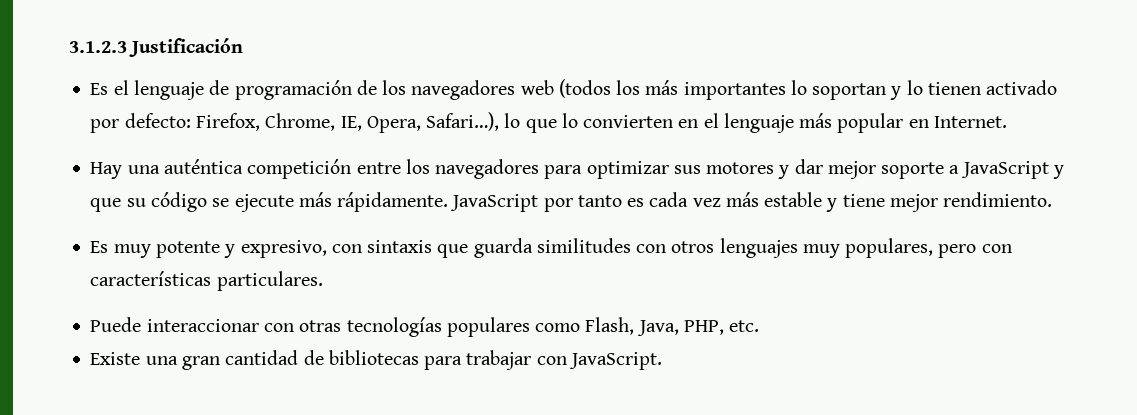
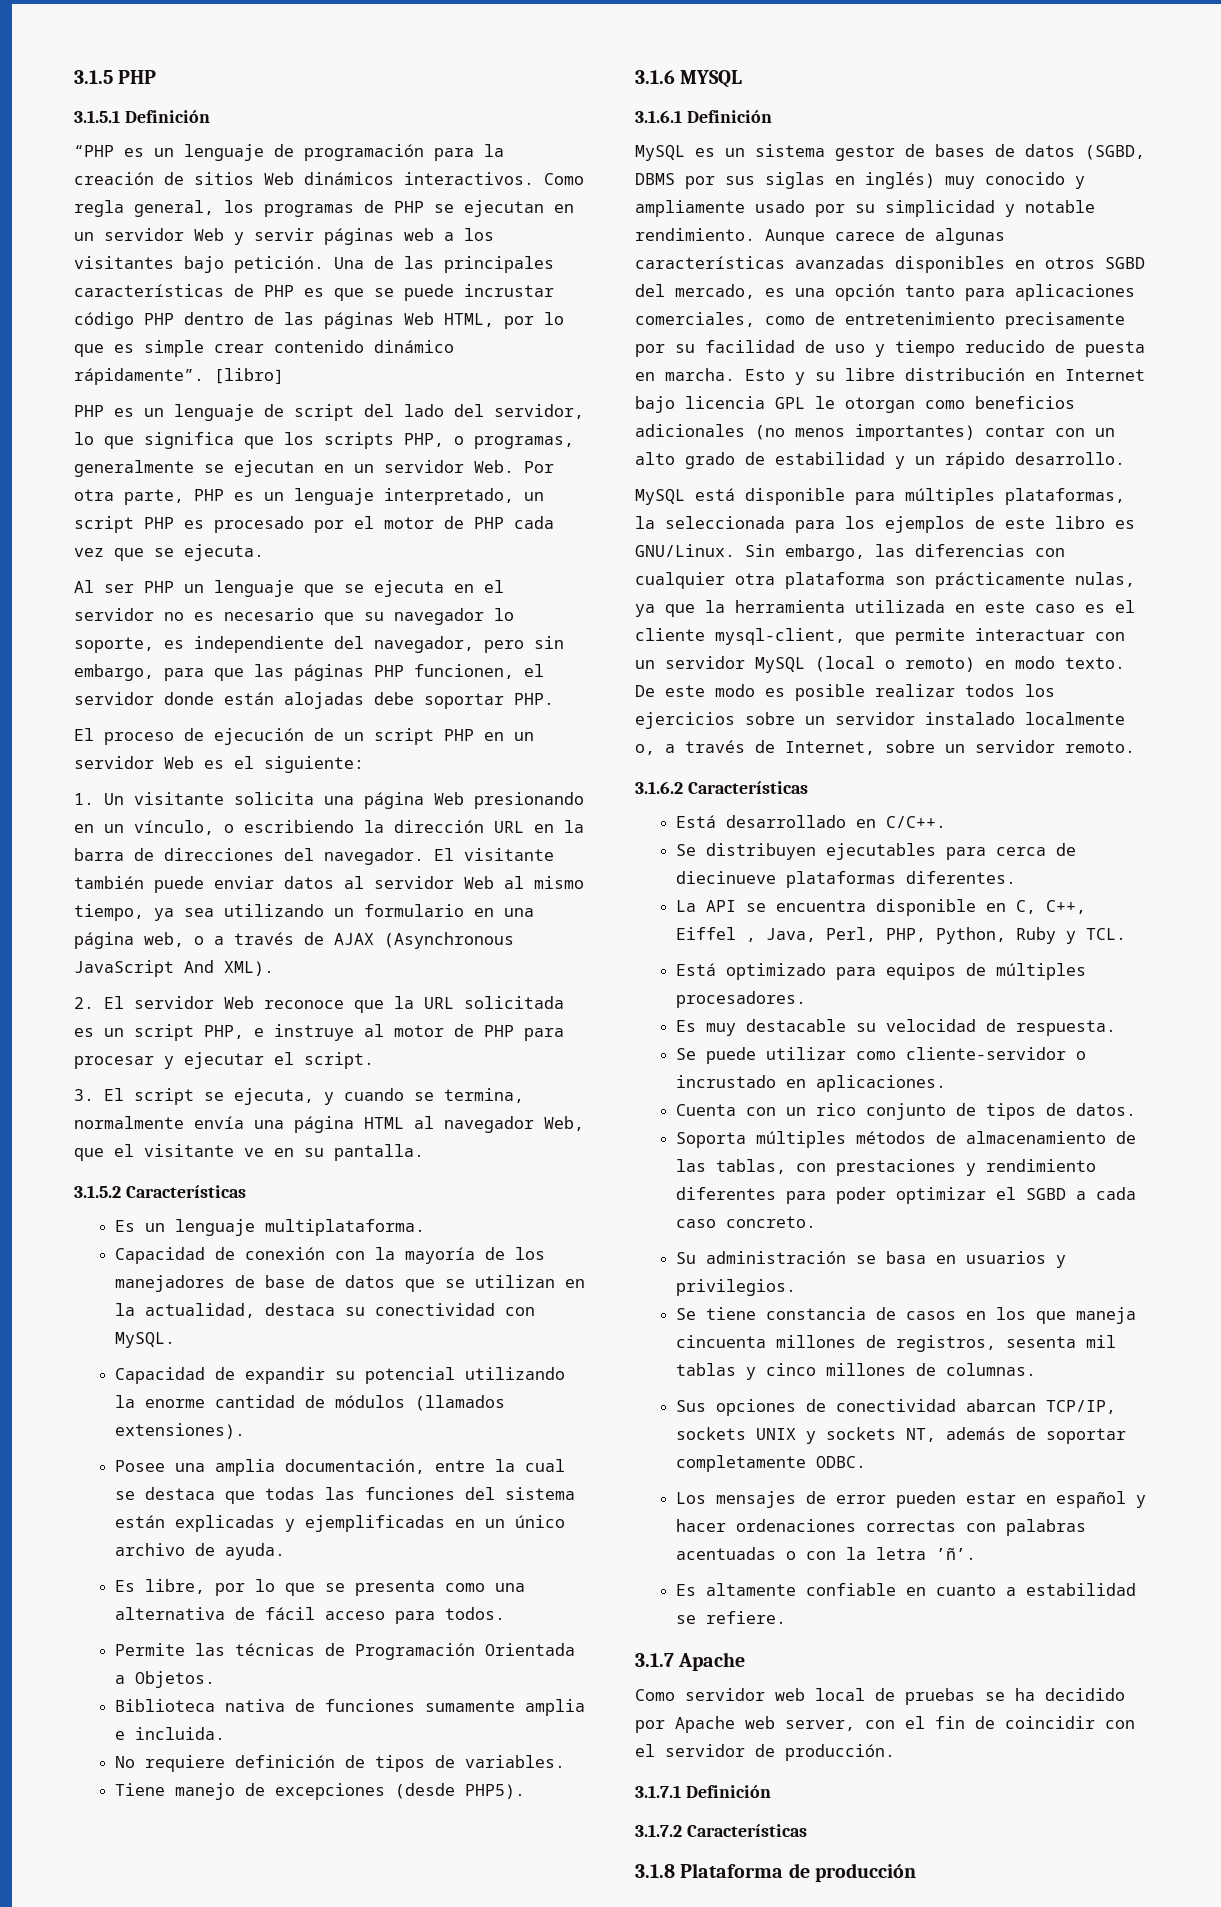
[69,38,244,57] [90,79,1058,100] [90,112,1007,133] [90,159,1064,179] [90,192,1053,212] [90,238,1012,258] [90,271,323,291] [90,317,760,337] [90,350,662,370] 3.1.2.3 Justificación // Es el lenguaje de programación de los navegadores web (todos los más importantes lo soportan y lo tienen activado por defecto: Firefox, Chrome, IE, Opera, Safari…), lo que lo convierten en el lenguaje más popular en Internet. // Hay una auténtica competición entre los navegadores para optimizar sus motores y dar mejor soporte a JavaScript y que su código se ejecute más rápidamente. JavaScript por tanto es cada vez más estable y tiene mejor rendimiento. // Es muy potente y expresivo, con sintaxis que guarda similitudes con otros lenguajes muy populares, pero con características particulares. // Puede interaccionar con otras tecnologías populares como Flash, Java, PHP, etc. // Existe una gran cantidad de bibliotecas para trabajar con JavaScript. -> [74,70,157,84] [74,110,210,123] [74,144,504,161] [74,172,584,185] [74,200,574,217] [74,228,494,245] [74,256,554,273] [74,284,554,301] [74,312,564,329] [74,340,454,357] [74,368,284,385] [74,404,584,421] [74,432,574,449] [74,460,554,477] [74,488,544,505] [74,516,554,533] [74,544,264,561] [74,580,504,597] [74,608,514,625] [74,636,564,653] [74,664,544,681] [74,692,554,709] [74,728,534,745] [74,756,364,773] [74,792,584,809] [74,820,584,835] [74,848,554,865] [74,876,584,893] [74,904,534,921] [74,932,514,949] [74,960,274,977] [74,996,564,1013] [74,1024,564,1041] [74,1052,374,1069] [74,1088,524,1105] [74,1116,584,1133] [74,1144,424,1161] [74,1185,246,1198] [115,1219,426,1236] [115,1247,546,1264] [115,1275,586,1292] [115,1303,536,1318] [115,1332,176,1348] [115,1367,566,1384] [115,1395,506,1411] [115,1423,246,1439] [115,1459,566,1476] [115,1487,576,1504] [115,1515,566,1532] [115,1543,286,1560] [115,1579,526,1596] [115,1607,506,1624] [115,1643,576,1660] [115,1671,216,1688] [115,1699,586,1716] [115,1727,226,1740] [115,1755,566,1772] [115,1783,526,1800] [635,70,743,88] [635,110,772,123] [635,144,1145,161] [635,172,1085,189] [635,200,1095,217] [635,228,1005,245] [635,256,1145,273] [635,284,1135,301] [635,312,1125,329] [635,340,1145,357] [635,368,1145,385] [635,396,1075,413] [635,424,1115,441] [635,452,1125,469] [635,488,1125,505] [635,516,1135,533] [635,544,1065,561] [635,572,1135,589] [635,600,1135,617] [635,628,1125,645] [635,656,1125,673] [635,684,1055,701] [635,712,1125,729] [635,740,1135,755] [635,781,808,794] [676,815,947,828] [676,843,1077,860] [676,871,1017,888] [676,899,1087,916] [676,927,1127,944] [676,963,1087,980] [676,991,807,1008] [676,1019,1117,1036] [676,1047,1087,1064] [676,1075,947,1092] [676,1103,1137,1120] [676,1131,1137,1148] [676,1159,1097,1176] [676,1187,1137,1204] [676,1216,817,1228] [676,1251,1067,1268] [676,1279,797,1296] [676,1307,1137,1324] [676,1335,1117,1352] [676,1363,1037,1380] [676,1399,1117,1416] [676,1427,1127,1444] [676,1455,867,1472] [676,1491,1147,1508] [676,1519,1087,1536] [676,1547,977,1560] [676,1583,1137,1596] [676,1611,787,1624] [635,1652,746,1671] [635,1688,1125,1705] [635,1716,1135,1733] [635,1744,895,1761] [635,1785,771,1798] [635,1824,807,1837] [635,1863,916,1882] 3.1.5 PHP // 3.1.5.1 Definición // “PHP es un lenguaje de programación para la creación de sitios Web dinámicos interactivos. Como regla general, los programas de PHP se ejecutan en un servidor Web y servir páginas web a los visitantes bajo petición. Una de las principales características de PHP es que se puede incrustar código PHP dentro de las páginas Web HTML, por lo que es simple crear contenido dinámico rápidamente”. [libro] // PHP es un lenguaje de script del lado del servidor, lo que significa que los scripts PHP, o programas, generalmente se ejecutan en un servidor Web. Por otra parte, PHP es un lenguaje interpretado, un script PHP es procesado por el motor de PHP cada vez que se ejecuta. // Al ser PHP un lenguaje que se ejecuta en el servidor no es necesario que su navegador lo soporte, es independiente del navegador, pero sin embargo, para que las páginas PHP funcionen, el servidor donde están alojadas debe soportar PHP. // El proceso de ejecución de un script PHP en un servidor Web es el siguiente: // 1. Un visitante solicita una página Web presionando en un vínculo, o escribiendo la dirección URL en la barra de direcciones del navegador. El visitante también puede enviar datos al servidor Web al mismo tiempo, ya sea utilizando un formulario en una página web, o a través de AJAX (Asynchronous JavaScript And XML). // 2. El servidor Web reconoce que la URL solicitada es un script PHP, e instruye al motor de PHP para procesar y ejecutar el script. // 3. El script se ejecuta, y cuando se termina, normalmente envía una página HTML al navegador Web, que el visitante ve en su pantalla. // 3.1.5.2 Características // Es un lenguaje multiplataforma. // Capacidad de conexión con la mayoría de los manejadores de base de datos que se utilizan en la actualidad, destaca su conectividad con MySQL. // Capacidad de expandir su potencial utilizando la enorme cantidad de módulos (llamados extensiones). // Posee una amplia documentación, entre la cual se destaca que todas las funciones del sistema están explicadas y ejemplificadas en un único archivo de ayuda. // Es libre, por lo que se presenta como una alternativa de fácil acceso para todos. // Permite las técnicas de Programación Orientada a Objetos. // Biblioteca nativa de funciones sumamente amplia e incluida. // No requiere definición de tipos de variables. // Tiene manejo de excepciones (desde PHP5). // 3.1.6 MYSQL // 3.1.6.1 Definición // MySQL es un sistema gestor de bases de datos (SGBD, DBMS por sus siglas en inglés) muy conocido y ampliamente usado por su simplicidad y notable rendimiento. Aunque carece de algunas características avanzadas disponibles en otros SGBD del mercado, es una opción tanto para aplicaciones comerciales, como de entretenimiento precisamente por su facilidad de uso y tiempo reducido de puesta en marcha. Esto y su libre distribución en Internet bajo licencia GPL le otorgan como beneficios adicionales (no menos importantes) contar con un alto grado de estabilidad y un rápido desarrollo. // MySQL está disponible para múltiples plataformas, la seleccionada para los ejemplos de este libro es GNU/Linux. Sin embargo, las diferencias con cualquier otra plataforma son prácticamente nulas, ya que la herramienta utilizada en este caso es el cliente mysql-client, que permite interactuar con un servidor MySQL (local o remoto) en modo texto. De este modo es posible realizar todos los ejercicios sobre un servidor instalado localmente o, a través de Internet, sobre un servidor remoto. // 3.1.6.2 Características // Está desarrollado en C/C++. // Se distribuyen ejecutables para cerca de diecinueve plataformas diferentes. // La API se encuentra disponible en C, C++, Eiffel , Java, Perl, PHP, Python, Ruby y TCL. // Está optimizado para equipos de múltiples procesadores. // Es muy destacable su velocidad de respuesta. // Se puede utilizar como cliente-servidor o incrustado en aplicaciones. // Cuenta con un rico conjunto de tipos de datos. // Soporta múltiples métodos de almacenamiento de las tablas, con prestaciones y rendimiento diferentes para poder optimizar el SGBD a cada caso concreto. // Su administración se basa en usuarios y privilegios. // Se tiene constancia de casos en los que maneja cincuenta millones de registros, sesenta mil tablas y cinco millones de columnas. // Sus opciones de conectividad abarcan TCP/IP, sockets UNIX y sockets NT, además de soportar completamente ODBC. // Los mensajes de error pueden estar en español y hacer ordenaciones correctas con palabras acentuadas o con la letra ’ñ’. // Es altamente confiable en cuanto a estabilidad se refiere. // 3.1.7 Apache // Como servidor web local de pruebas se ha decidido por Apache web server, con el fin de coincidir con el servidor de producción. // 3.1.7.1 Definición // 3.1.7.2 Características // 3.1.8 Plataforma de producción

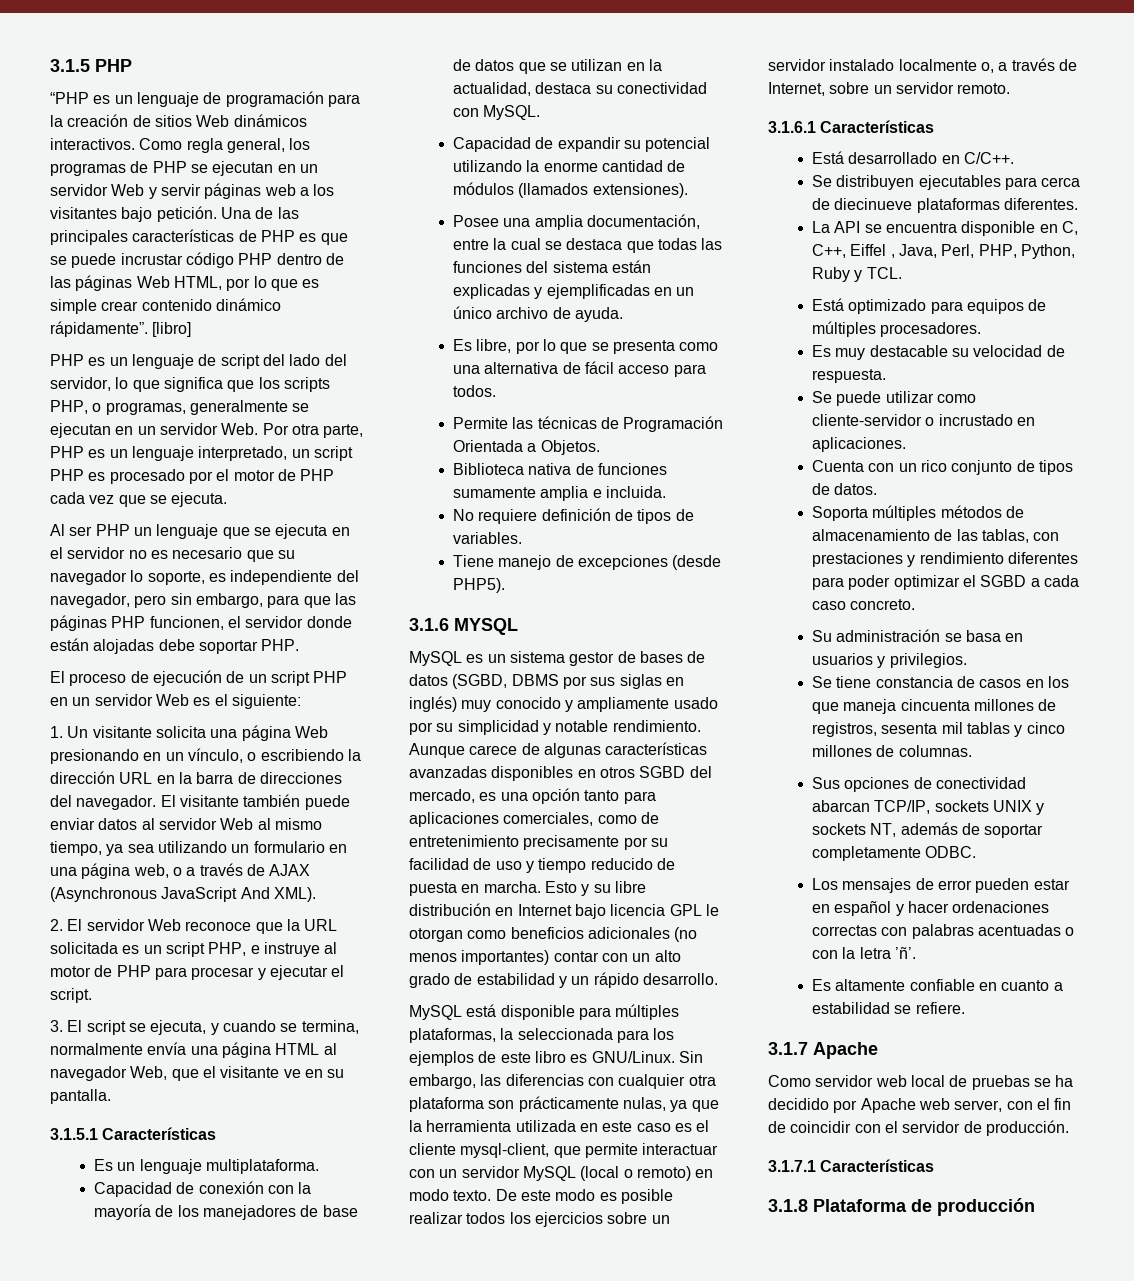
[74,110,210,123] // 3.1.5.1 Definición -> (132, 65) none
[74,1185,121,1198] 3.1.5.2 -> [50,1128,98,1140] 3.1.5.1
[635,110,772,123] // 3.1.6.1 Definición -> (518, 626) none
[635,781,683,794] 3.1.6.2 -> [768,121,816,133] 3.1.6.1
[685,1785,771,1798] [635,1824,682,1837] Definición // 3.1.7.2 -> (816, 1166) none

